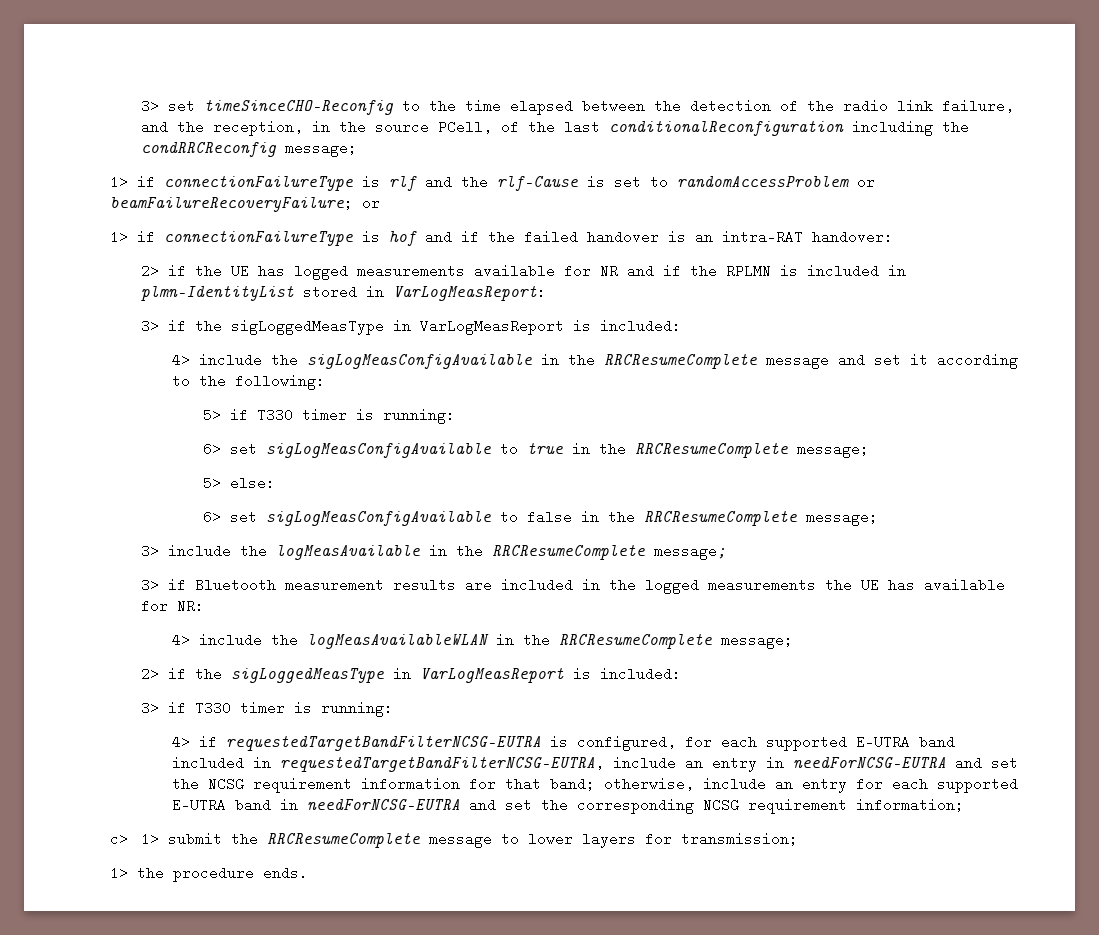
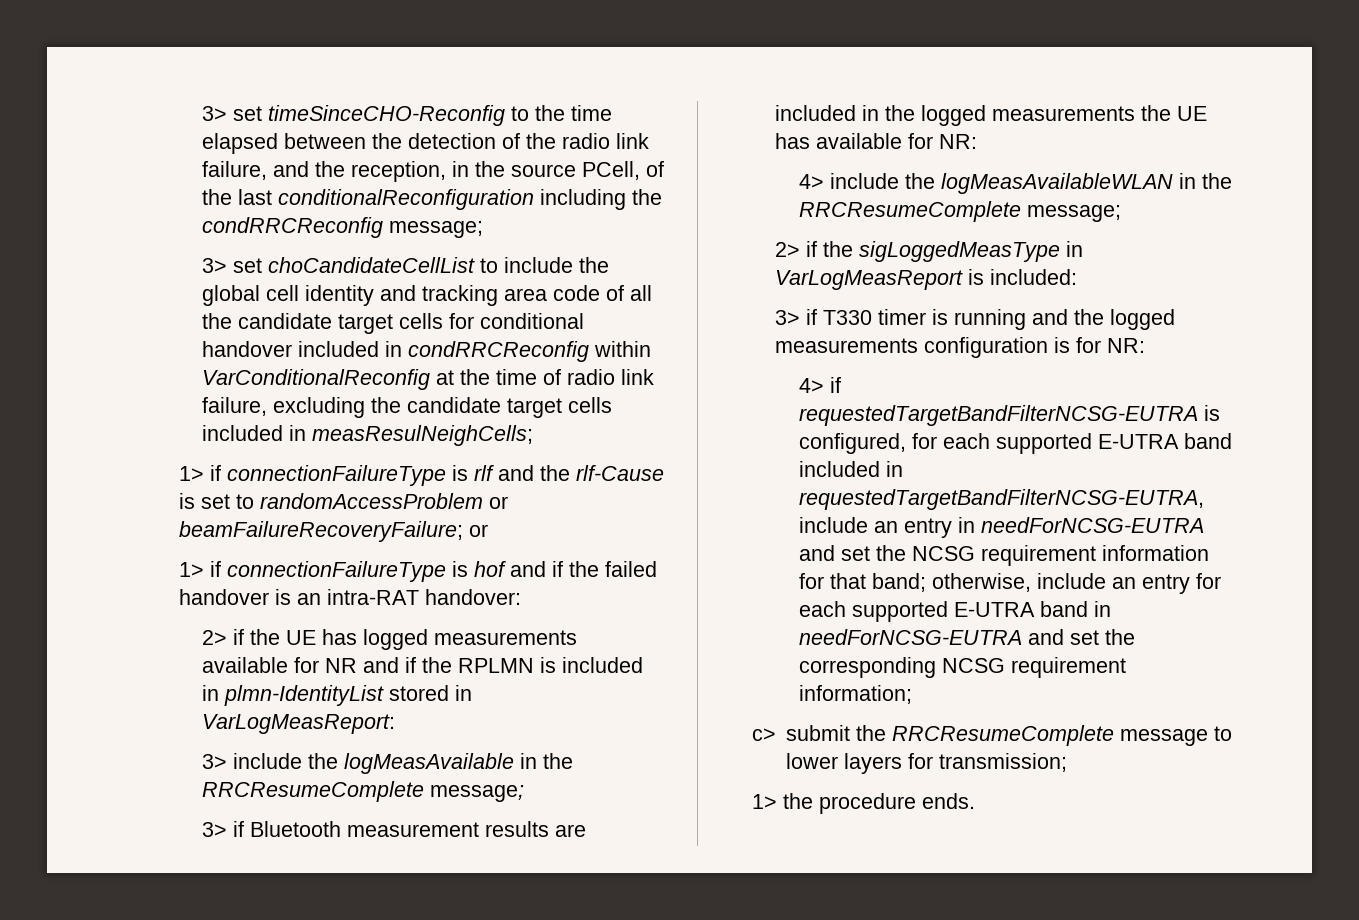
(357, 149) none -> [202,257,610,273] [202,285,653,306] [202,313,585,334] [202,341,652,362] [202,369,655,390] [202,397,613,418] [202,425,534,446] // 3> set choCandidateCellList to include the global cell identity and tracking area code of all the candidate target cells for conditional handover included in condRRCReconfig within VarConditionalReconfig at the time of radio link failure, excluding the candidate target cells included in measResulNeighCells;
[140,319,681,335] [171,353,1018,369] [171,374,325,390] [202,408,455,424] [202,442,869,458] [202,476,275,490] [202,510,878,526] // 3> if the sigLoggedMeasType in VarLogMeasReport is included: // 4> include the sigLogMeasConfigAvailable in the RRCResumeComplete message and set it according to the following: // 5> if T330 timer is running: // 6> set sigLogMeasConfigAvailable to true in the RRCResumeComplete message; // 5> else: // 6> set sigLogMeasConfigAvailable to false in the RRCResumeComplete message; -> (396, 724) none
[320,701,393,717] running: -> [954,309,1176,330] [775,337,1146,358] running and the logged measurements configuration is for NR:
[140,832,159,846] 1> -> (776, 734) none

